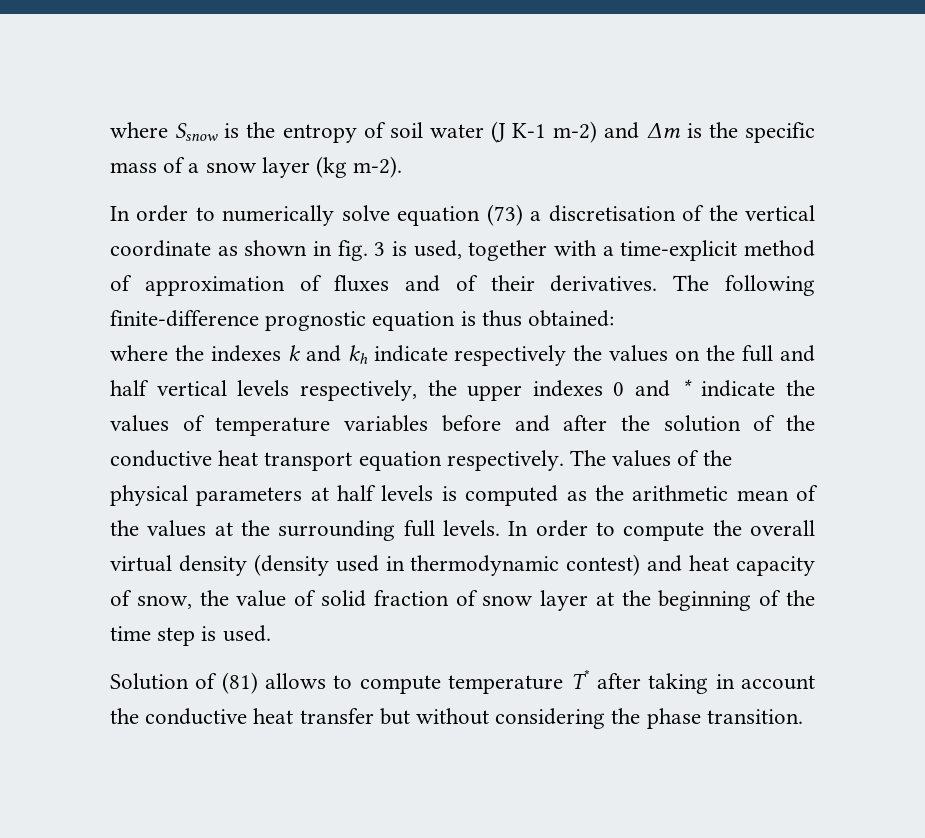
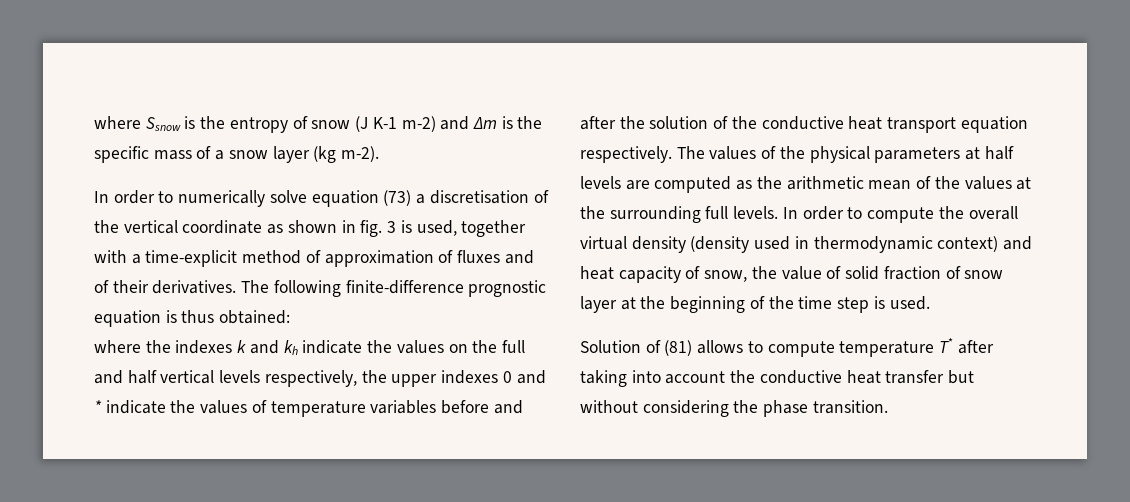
[389,122,484,138] soil water -> [311,120,351,129] snow
[454,345,567,366] respectively -> (363, 347) none
[441,486,457,501] is -> [625,180,650,190] are
[566,554,641,576] contest) -> [937,236,999,252] context)
[715,674,735,689] in -> [631,370,661,383] into

